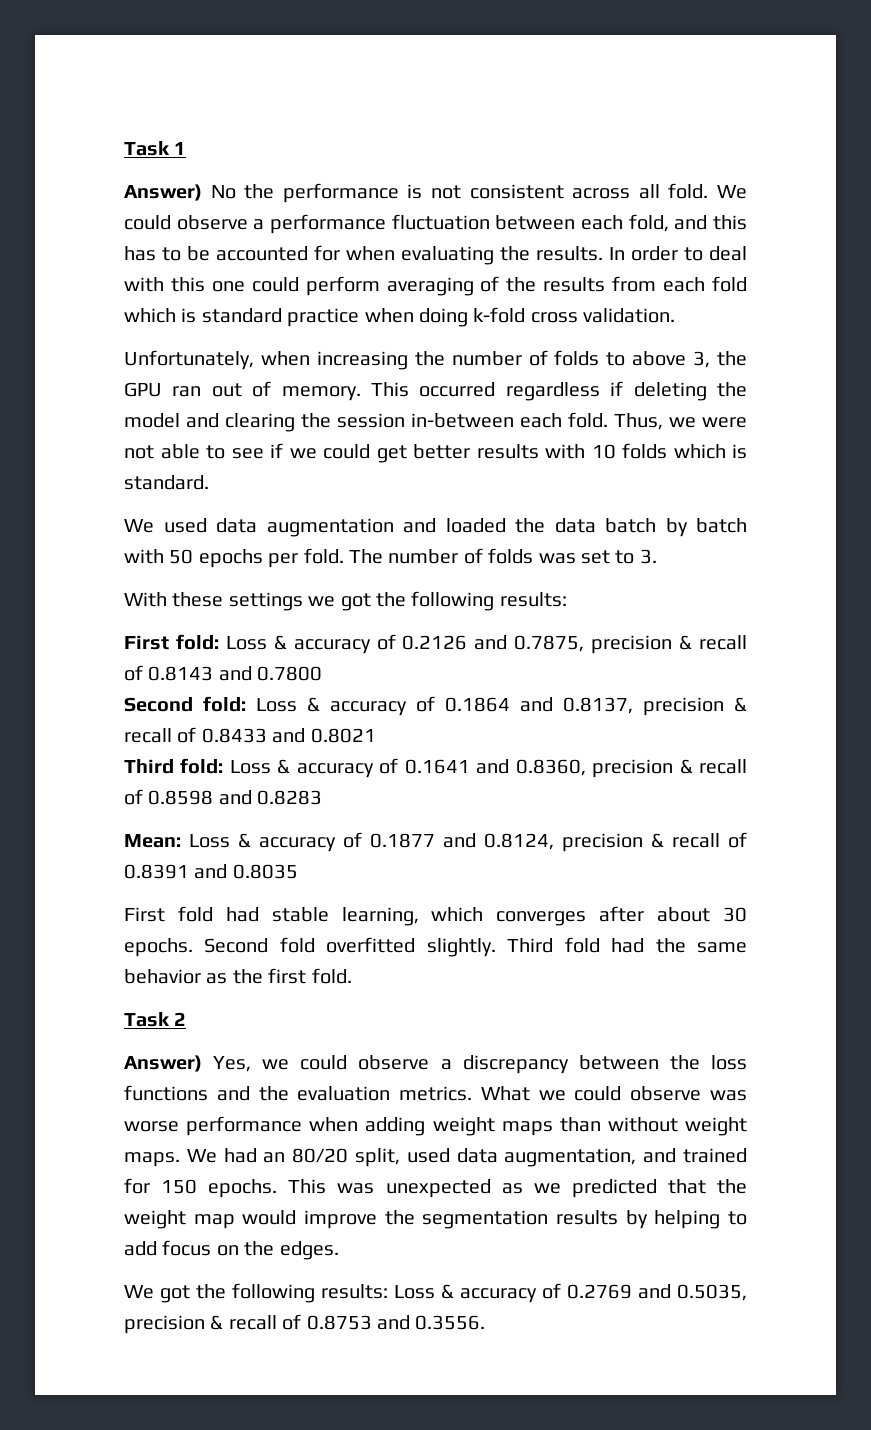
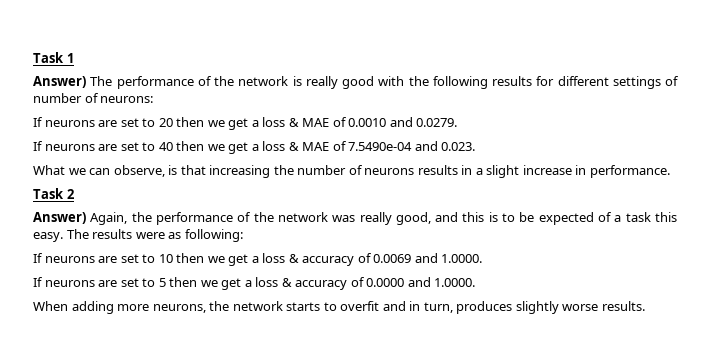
[210,183,748,203] [124,214,747,234] [124,245,747,265] [124,276,747,296] [124,307,676,327] [124,350,747,370] [124,381,747,401] [124,412,747,432] [124,443,747,463] [124,475,209,490] [124,518,747,537] [124,548,657,568] [124,591,567,611] [124,634,747,654] [124,665,323,681] [124,696,747,716] [124,727,376,743] [124,758,747,778] [124,789,323,805] [124,832,747,852] [124,864,298,879] [124,906,748,926] [124,937,748,957] [124,968,352,984] [124,1012,187,1027] [124,1055,747,1074] [124,1085,747,1101] [124,1116,747,1136] [124,1148,747,1167] [124,1178,748,1198] [124,1210,747,1229] [124,1240,339,1260] [124,1283,747,1303] [124,1314,486,1334] No the performance is not consistent across all fold. We could observe a performance fluctuation between each fold, and this has to be accounted for when evaluating the results. In order to deal with this one could perform averaging of the results from each fold which is standard practice when doing k-fold cross validation. // Unfortunately, when increasing the number of folds to above 3, the GPU ran out of memory. This occurred regardless if deleting the model and clearing the session in-between each fold. Thus, we were not able to see if we could get better results with 10 folds which is standard. // We used data augmentation and loaded the data batch by batch with 50 epochs per fold. The number of folds was set to 3. // With these settings we got the following results: // First fold: Loss & accuracy of 0.2126 and 0.7875, precision & recall of 0.8143 and 0.7800 // Second fold: Loss & accuracy of 0.1864 and 0.8137, precision & recall of 0.8433 and 0.8021 // Third fold: Loss & accuracy of 0.1641 and 0.8360, precision & recall of 0.8598 and 0.8283 // Mean: Loss & accuracy of 0.1877 and 0.8124, precision & recall of 0.8391 and 0.8035 // First fold had stable learning, which converges after about 30 epochs. Second fold overfitted slightly. Third fold had the same behavior as the first fold. // Task 2 // Answer) Yes, we could observe a discrepancy between the loss functions and the evaluation metrics. What we could observe was worse performance when adding weight maps than without weight maps. We had an 80/20 split, used data augmentation, and trained for 150 epochs. This was unexpected as we predicted that the weight map would improve the segmentation results by helping to add focus on the edges. // We got the following results: Loss & accuracy of 0.2769 and 0.5035, precision & recall of 0.8753 and 0.3556. -> [90,76,679,89] [33,93,154,103] [33,117,458,130] [33,141,476,154] [33,165,670,178] [33,188,74,199] [33,212,677,225] [33,229,243,242] [33,253,483,266] [33,277,476,290] [33,301,645,314] The performance of the network is really good with the following results for different settings of number of neurons: // If neurons are set to 20 then we get a loss & MAE of 0.0010 and 0.0279. // If neurons are set to 40 then we get a loss & MAE of 7.5490e-04 and 0.023. // What we can observe, is that increasing the number of neurons results in a slight increase in performance. // Task 2 // Answer) Again, the performance of the network was really good, and this is to be expected of a task this easy. The results were as following: // If neurons are set to 10 then we get a loss & accuracy of 0.0069 and 1.0000. // If neurons are set to 5 then we get a loss & accuracy of 0.0000 and 1.0000. // When adding more neurons, the network starts to overfit and in turn, produces slightly worse results.

